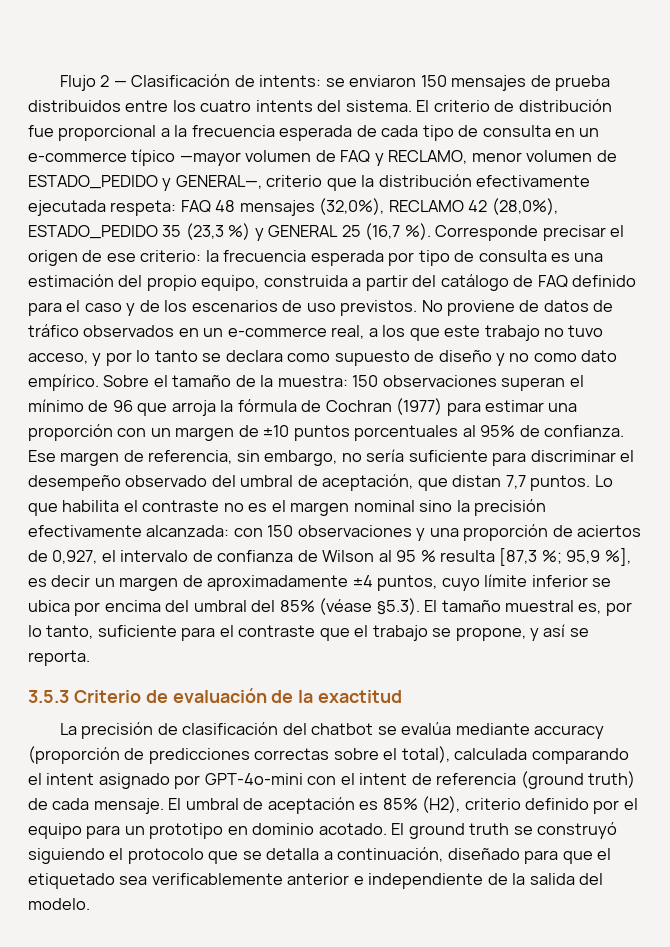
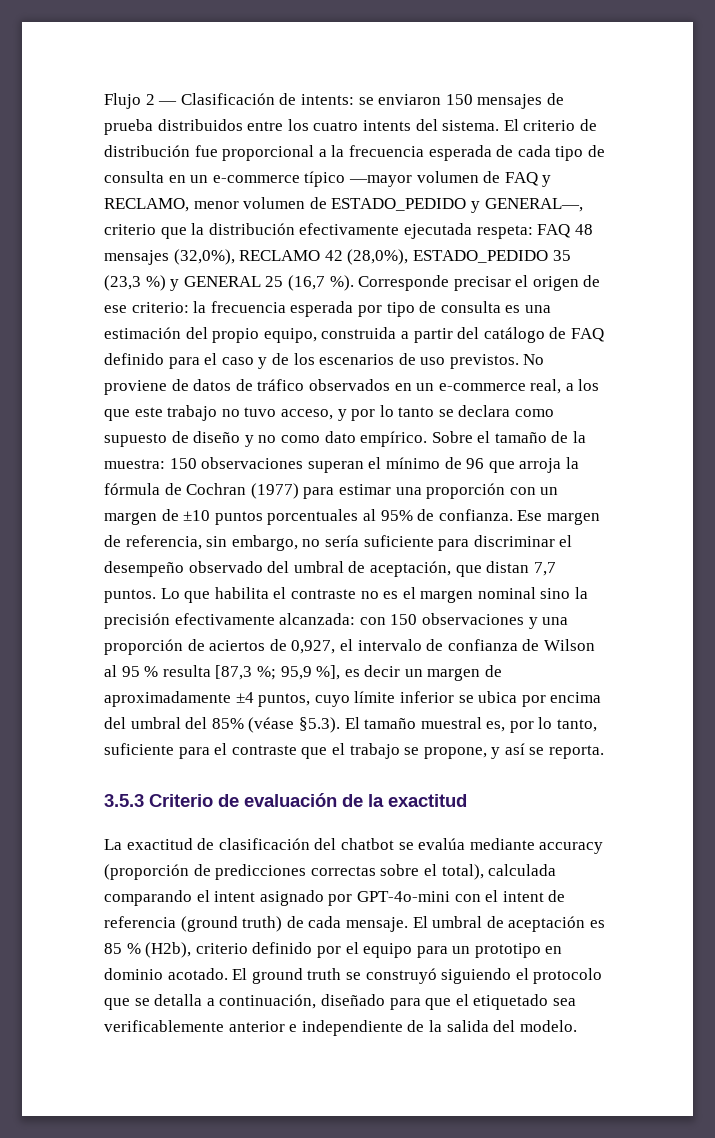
[81,722,154,739] precisión -> [126,838,193,850] exactitud
[382,796,461,813] 85% (H2), -> [104,942,192,958] 85 % (H2b),

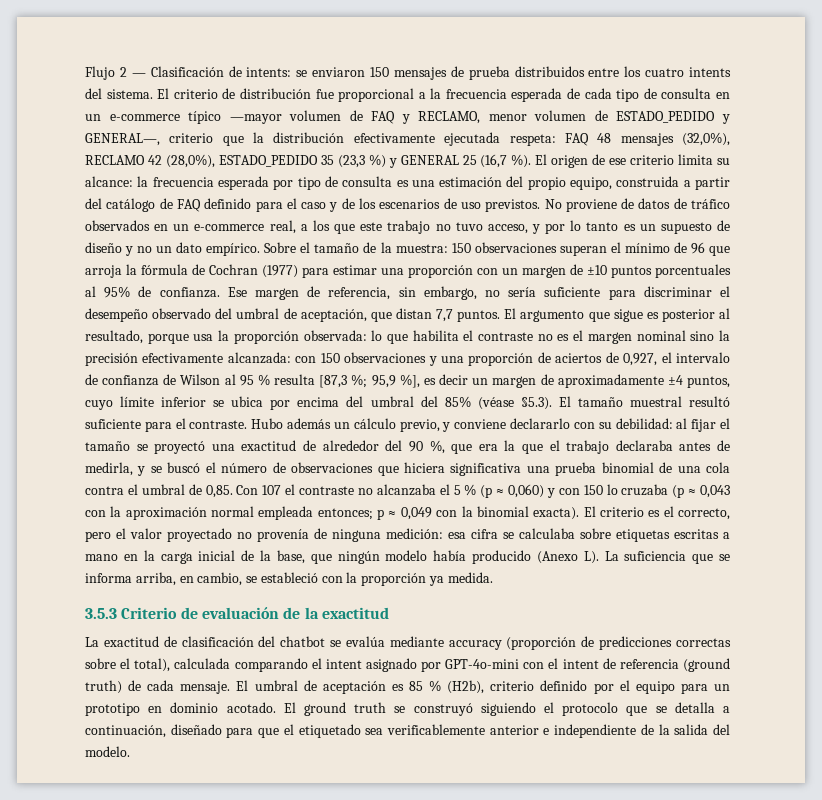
[358,275,601,291] [104,302,189,313] Corresponde precisar el origen de ese criterio: -> [535,154,731,168] [85,176,133,187] El origen de ese criterio limita su alcance:
[438,405,555,417] se declara como -> [623,224,656,231] es un
[280,435,320,443] como -> [156,246,173,253] un
[160,588,180,599] Lo -> [504,308,730,322] [85,330,383,344] El argumento que sigue es posterior al resultado, porque usa la proporción observada: lo
[486,717,598,733] [104,743,605,759] es, por lo tanto, suficiente para el contraste que el trabajo se propone, y así se reporta. -> [689,396,730,407] [85,418,731,432] [85,440,730,454] [85,462,730,476] [85,484,730,498] [85,506,731,520] [85,528,730,542] [85,550,731,564] [85,572,493,586] resultó suficiente para el contraste. Hubo además un cálculo previo, y conviene declararlo con su debilidad: al fijar el tamaño se proyectó una exactitud de alrededor del 90 %, que era la que el trabajo declaraba antes de medirla, y se buscó el número de observaciones que hiciera significativa una prueba binomial de una cola contra el umbral de 0,85. Con 107 el contraste no alcanzaba el 5 % (p ≈ 0,060) y con 150 lo cruzaba (p ≈ 0,043 con la aproximación normal empleada entonces; p ≈ 0,049 con la binomial exacta). El criterio es el correcto, pero el valor proyectado no provenía de ninguna medición: esa cifra se calculaba sobre etiquetas escritas a mano en la carga inicial de la base, que ningún modelo había producido (Anexo L). La suficiencia que se informa arriba, en cambio, se estableció con la proporción ya medida.

